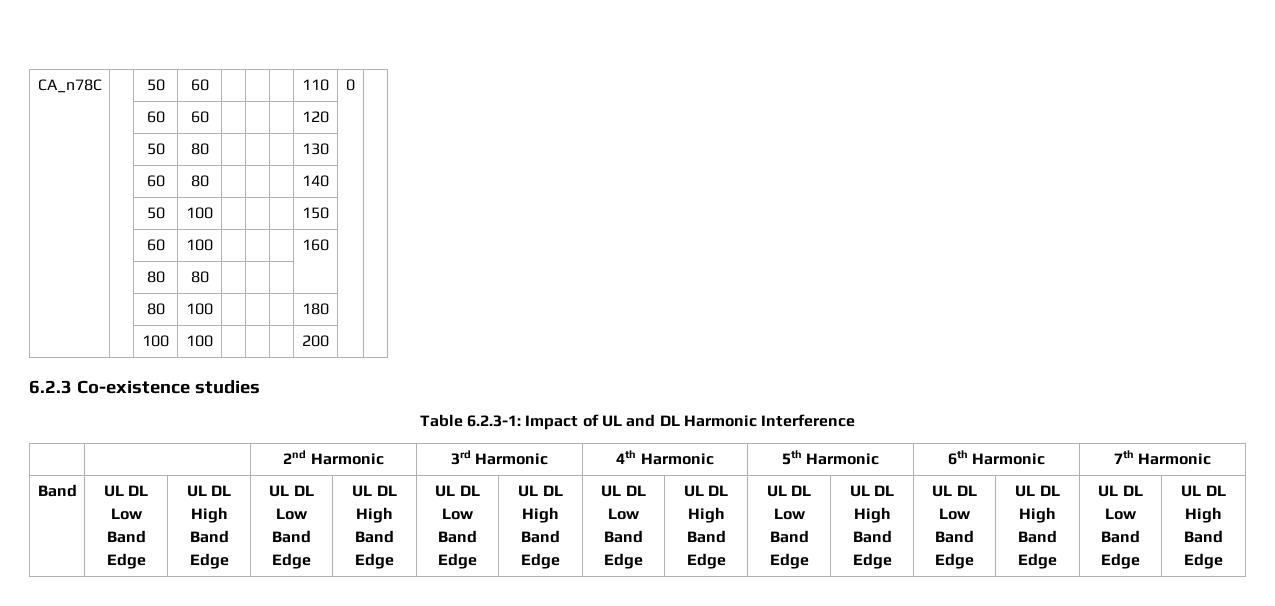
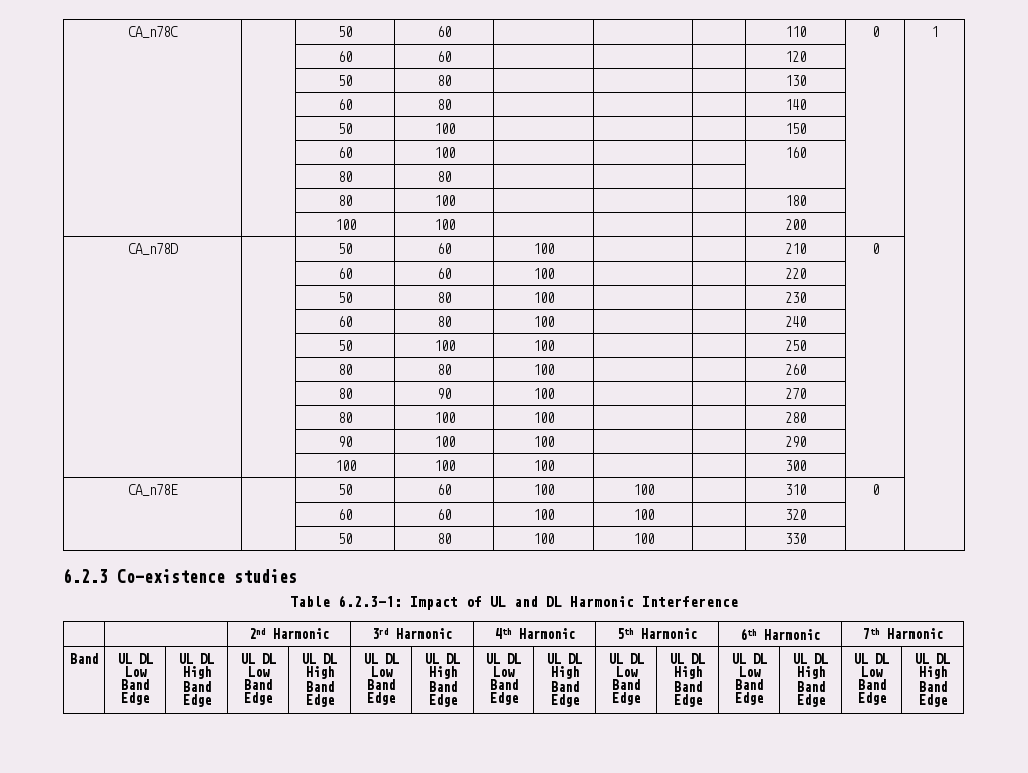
(355, 85) none -> [931,26,938,37] 1
(329, 341) none -> [128,243,178,255] [338,243,352,254] [437,243,451,254] [533,243,554,254] [785,243,806,254] [871,243,879,254] [338,268,352,279] [437,268,451,279] [533,268,554,279] [785,268,806,279] [338,292,352,303] [437,292,451,303] [533,292,554,303] [785,292,806,303] [338,316,352,327] [437,316,451,327] [533,316,554,327] [785,316,806,327] [338,340,352,351] [433,340,455,351] [533,340,554,351] [785,340,806,351] [338,364,352,375] [437,364,451,375] [533,364,554,375] [785,364,806,375] [338,388,352,399] [437,388,451,399] [533,388,554,399] [785,388,806,399] [338,412,352,423] [433,412,455,423] [533,412,554,423] [785,412,806,423] [338,436,352,447] [433,436,455,447] [533,436,554,447] [785,436,806,447] [334,460,356,471] [433,460,455,471] [533,460,554,471] [785,460,806,471] [128,484,178,496] [338,484,352,495] [437,484,451,495] [533,484,554,495] [632,484,654,495] [785,484,806,495] [871,484,879,495] [338,509,352,520] [437,509,451,520] [533,509,554,520] [632,509,654,520] [785,509,806,520] [338,533,352,544] [437,533,451,544] [533,533,554,544] [632,533,654,544] [785,533,806,544] // CA_n78D | | 50 | 60 | 100 | | | 210 | 0 | // | | 60 | 60 | 100 | | | 220 | | // | | 50 | 80 | 100 | | | 230 | | // | | 60 | 80 | 100 | | | 240 | | // | | 50 | 100 | 100 | | | 250 | | // | | 80 | 80 | 100 | | | 260 | | // | | 80 | 90 | 100 | | | 270 | | // | | 80 | 100 | 100 | | | 280 | | // | | 90 | 100 | 100 | | | 290 | | // | | 100 | 100 | 100 | | | 300 | | // CA_n78E | | 50 | 60 | 100 | 100 | | 310 | 0 | // | | 60 | 60 | 100 | 100 | | 320 | | // | | 50 | 80 | 100 | 100 | | 330 | |

